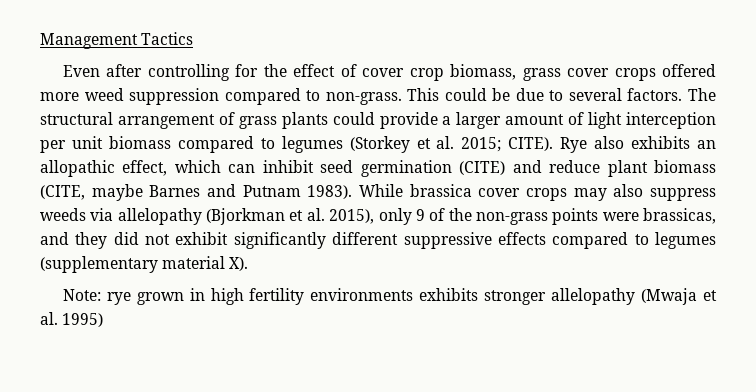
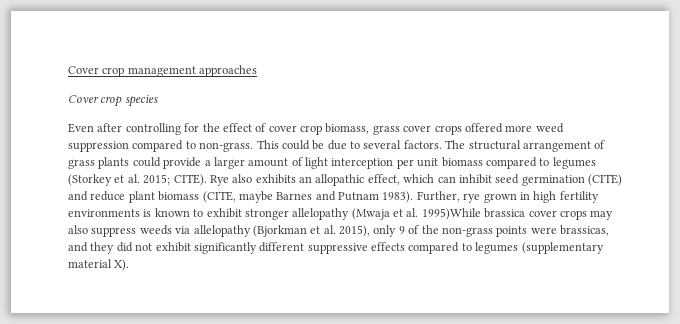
[40,32,194,49] Management Tactics -> [68,65,258,77] [68,94,158,107] Cover crop management approaches // Cover crop species
[359,184,403,197] While -> [416,191,599,203] [68,208,481,220] Further, rye grown in high fertility environments is known to exhibit stronger allelopathy (Mwaja et al. 1995)While
[62,288,717,305] [40,312,104,327] // Note: rye grown in high fertility environments exhibits stronger allelopathy (Mwaja et al. 1995) -> (130, 265) none

